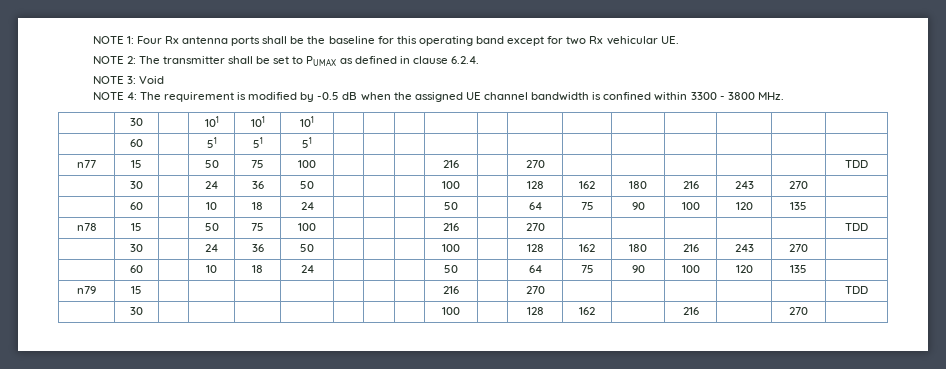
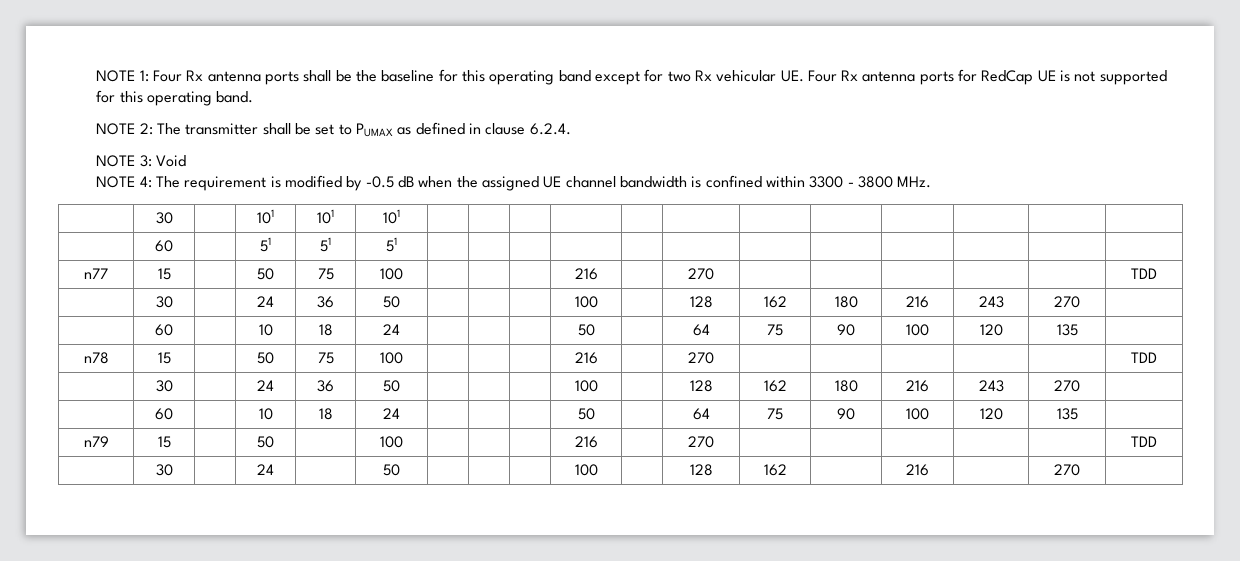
(679, 40) none -> [807,69,1167,85] [96,90,254,106] Four Rx antenna ports for RedCap UE is not supported for this operating band.
[443,286,459,294] [525,286,545,294] [845,286,868,294] [130,307,143,315] | | | | | | 216 | | 270 | | | | | | TDD // | 30 | | | | -> [257,436,274,448] [380,436,403,448] [574,436,598,448] [688,436,714,448] [1131,436,1157,447] [155,464,173,476] [257,464,274,475] [383,464,400,476] 50 | | 100 | | | | 216 | | 270 | | | | | | TDD // | 30 | | 24 | | 50

